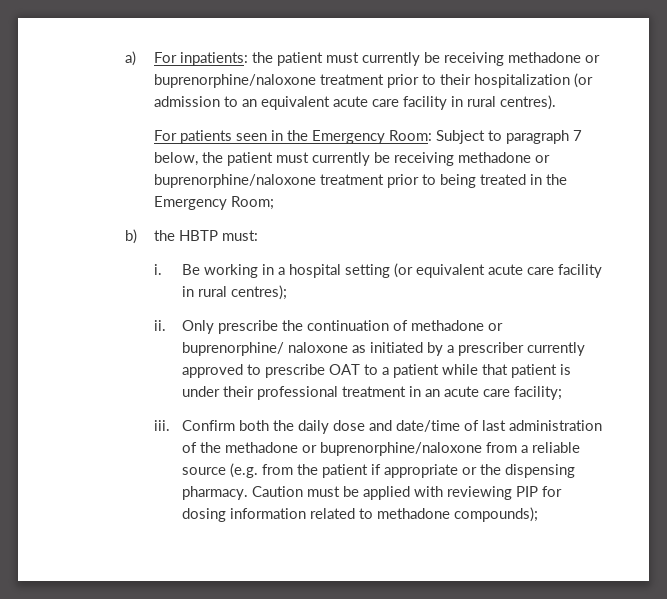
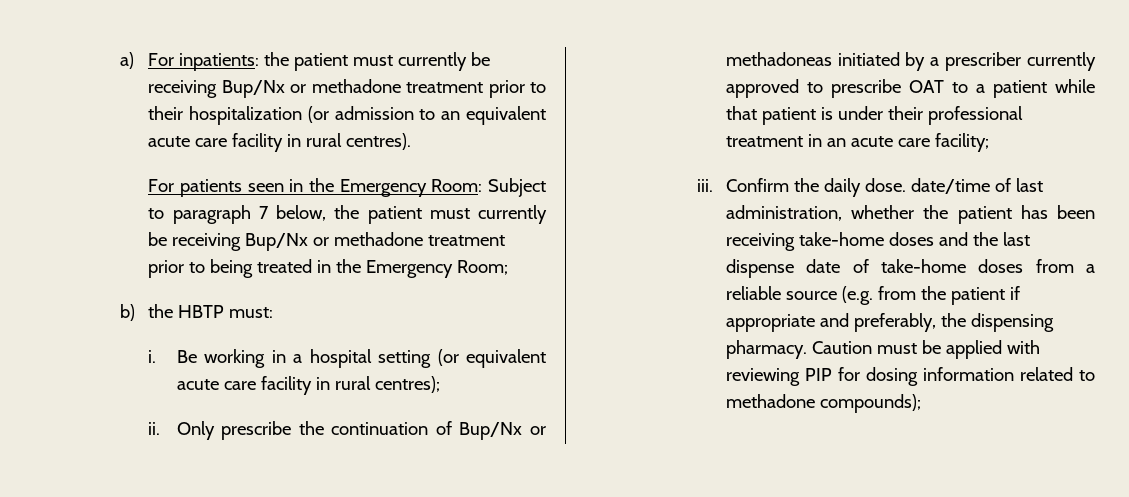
[507,52,600,63] [153,74,316,88] methadone or buprenorphine/naloxone -> [221,79,401,98] Bup/Nx or methadone
[457,152,550,163] [153,174,316,188] methadone or buprenorphine/naloxone -> [245,232,424,251] Bup/Nx or methadone
[411,320,504,331] [182,342,367,356] methadone or buprenorphine/ naloxone as -> [459,422,546,440] [725,52,832,66] Bup/Nx or methadoneas
[239,420,270,431] both -> (789, 185) none
[333,420,393,431] dose and -> [864,178,906,192] dose.
[509,420,603,431] [182,442,483,456] administration of the methadone or buprenorphine/naloxone -> [725,205,1095,224] [725,232,1030,251] [725,259,1024,278] administration, whether the patient has been receiving take-home doses and the last dispense date of take-home doses
[462,467,478,475] or -> [819,313,936,332] and preferably,

